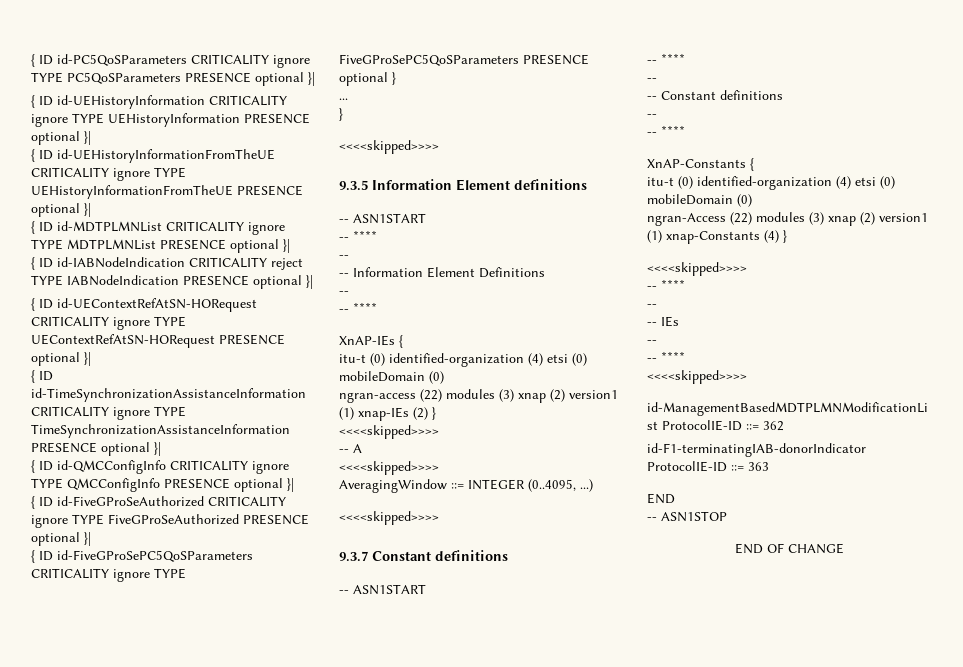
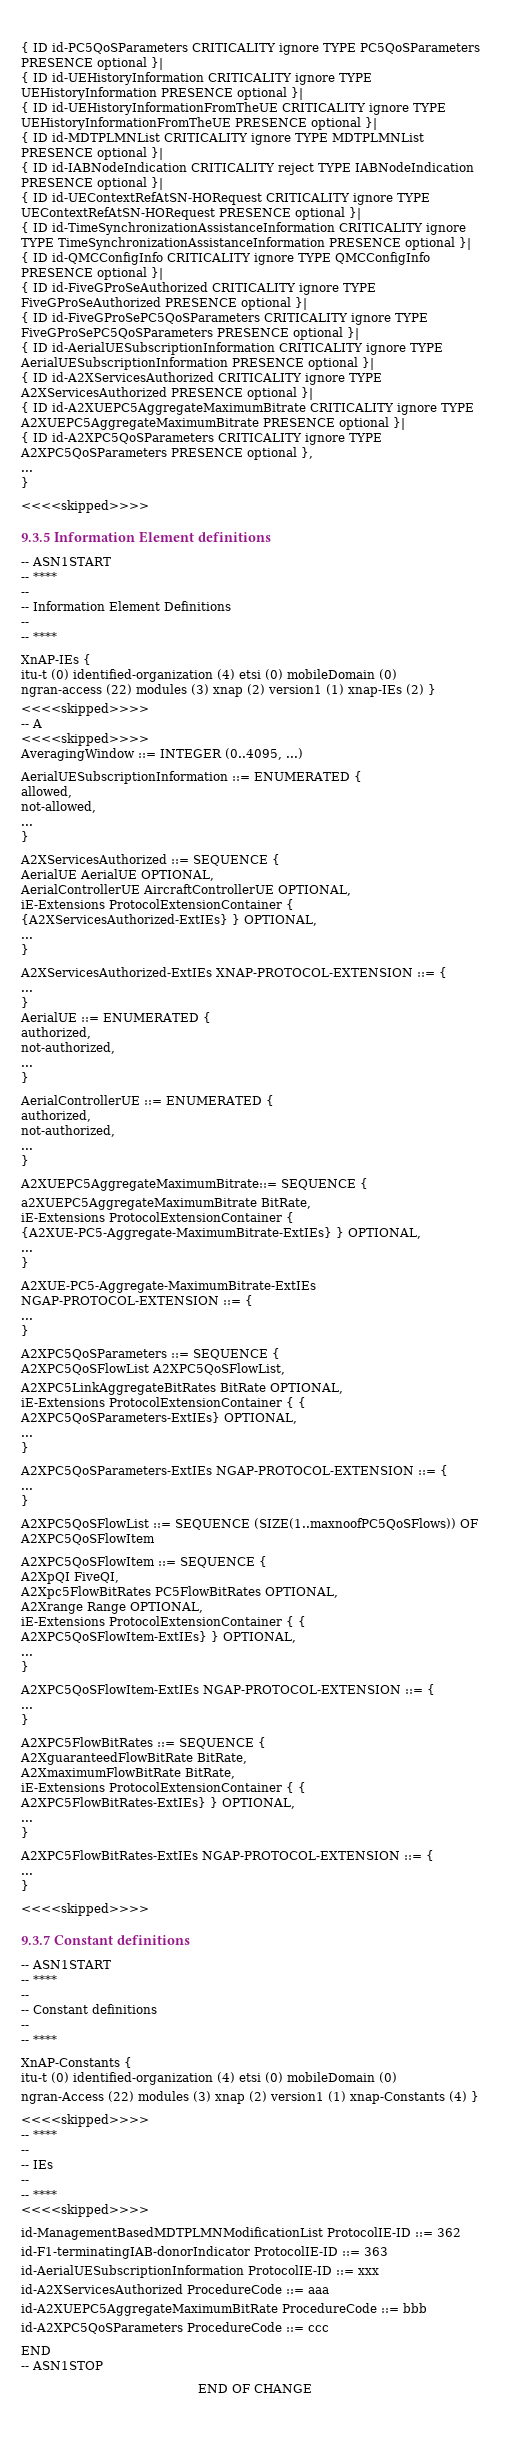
[392,72,396,85] } -> [347,327,359,340] [21,342,443,355] [20,357,374,370] [21,372,382,385] [20,387,313,400] [21,402,474,415] [20,417,405,430] [21,432,382,445] [20,447,313,460] }| // { ID id-AerialUESubscriptionInformation CRITICALITY ignore TYPE AerialUESubscriptionInformation PRESENCE optional }| // { ID id-A2XServicesAuthorized CRITICALITY ignore TYPE A2XServicesAuthorized PRESENCE optional }| // { ID id-A2XUEPC5AggregateMaximumBitrate CRITICALITY ignore TYPE A2XUEPC5AggregateMaximumBitrate PRESENCE optional }| // { ID id-A2XPC5QoSParameters CRITICALITY ignore TYPE A2XPC5QoSParameters PRESENCE optional },
(593, 485) none -> [20,771,362,784] [21,786,72,798] [21,801,96,813] [21,824,33,826] [21,831,29,842] [20,854,280,866] [20,869,214,881] [20,884,351,896] [21,899,294,910] [21,914,317,926] [21,937,33,939] [21,944,29,955] [20,967,447,978] [21,990,33,992] [21,997,29,1008] [20,1012,211,1023] [21,1027,91,1039] [21,1042,115,1054] [21,1065,33,1067] [21,1072,29,1083] [20,1095,274,1106] [21,1110,91,1122] [21,1125,115,1137] [21,1148,33,1150] [21,1155,29,1166] [20,1178,368,1191] [21,1198,311,1210] [21,1212,294,1223] [21,1227,421,1240] [21,1250,33,1252] [21,1257,29,1268] [20,1281,316,1293] [21,1295,253,1306] [21,1318,33,1320] [21,1325,29,1336] [20,1348,280,1360] [20,1363,285,1375] [20,1382,343,1395] [21,1397,306,1408] [20,1412,297,1424] [21,1435,33,1437] [21,1442,29,1453] [20,1465,448,1477] [21,1488,33,1490] [21,1495,29,1506] [20,1518,478,1530] [20,1533,155,1545] [20,1556,267,1568] [20,1572,119,1584] [20,1586,338,1599] [20,1602,203,1614] [21,1616,306,1627] [20,1631,296,1643] [21,1654,33,1656] [21,1661,29,1672] [20,1684,435,1696] [21,1707,33,1709] [21,1714,29,1725] [20,1737,266,1749] [20,1752,247,1765] [20,1767,235,1779] [21,1782,306,1793] [20,1797,295,1809] [21,1820,33,1822] [21,1827,29,1838] [20,1850,434,1861] [21,1873,33,1875] [21,1880,29,1891] // AerialUESubscriptionInformation ::= ENUMERATED { // allowed, // not-allowed, // ... // } // A2XServicesAuthorized ::= SEQUENCE { // AerialUE AerialUE OPTIONAL, // AerialControllerUE AircraftControllerUE OPTIONAL, // iE-Extensions ProtocolExtensionContainer { {A2XServicesAuthorized-ExtIEs} } OPTIONAL, // ... // } // A2XServicesAuthorized-ExtIEs XNAP-PROTOCOL-EXTENSION ::= { // ... // } // AerialUE ::= ENUMERATED { // authorized, // not-authorized, // ... // } // AerialControllerUE ::= ENUMERATED { // authorized, // not-authorized, // ... // } // A2XUEPC5AggregateMaximumBitrate::= SEQUENCE { // a2XUEPC5AggregateMaximumBitrate BitRate, // iE-Extensions ProtocolExtensionContainer { {A2XUE-PC5-Aggregate-MaximumBitrate-ExtIEs} } OPTIONAL, // ... // } // A2XUE-PC5-Aggregate-MaximumBitrate-ExtIEs NGAP-PROTOCOL-EXTENSION ::= { // ... // } // A2XPC5QoSParameters ::= SEQUENCE { // A2XPC5QoSFlowList A2XPC5QoSFlowList, // A2XPC5LinkAggregateBitRates BitRate OPTIONAL, // iE-Extensions ProtocolExtensionContainer { { A2XPC5QoSParameters-ExtIEs} OPTIONAL, // ... // } // A2XPC5QoSParameters-ExtIEs NGAP-PROTOCOL-EXTENSION ::= { // ... // } // A2XPC5QoSFlowList ::= SEQUENCE (SIZE(1..maxnoofPC5QoSFlows)) OF A2XPC5QoSFlowItem // A2XPC5QoSFlowItem ::= SEQUENCE { // A2XpQI FiveQI, // A2Xpc5FlowBitRates PC5FlowBitRates OPTIONAL, // A2Xrange Range OPTIONAL, // iE-Extensions ProtocolExtensionContainer { { A2XPC5QoSFlowItem-ExtIEs} } OPTIONAL, // ... // } // A2XPC5QoSFlowItem-ExtIEs NGAP-PROTOCOL-EXTENSION ::= { // ... // } // A2XPC5FlowBitRates ::= SEQUENCE { // A2XguaranteedFlowBitRate BitRate, // A2XmaximumFlowBitRate BitRate, // iE-Extensions ProtocolExtensionContainer { { A2XPC5FlowBitRates-ExtIEs} } OPTIONAL, // ... // } // A2XPC5FlowBitRates-ExtIEs NGAP-PROTOCOL-EXTENSION ::= { // ... // }
(769, 466) none -> [21,2265,379,2278] [21,2284,329,2294] [21,2303,427,2316] [21,2322,329,2334] // id-AerialUESubscriptionInformation ProtocolIE-ID ::= xxx // id-A2XServicesAuthorized ProcedureCode ::= aaa // id-A2XUEPC5AggregateMaximumBitRate ProcedureCode ::= bbb // id-A2XPC5QoSParameters ProcedureCode ::= ccc

